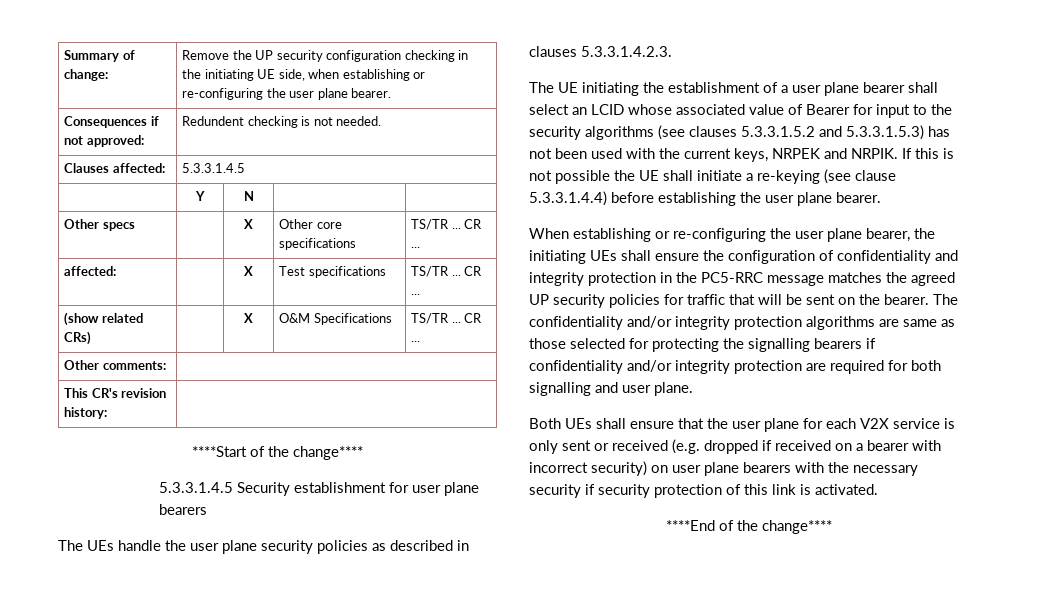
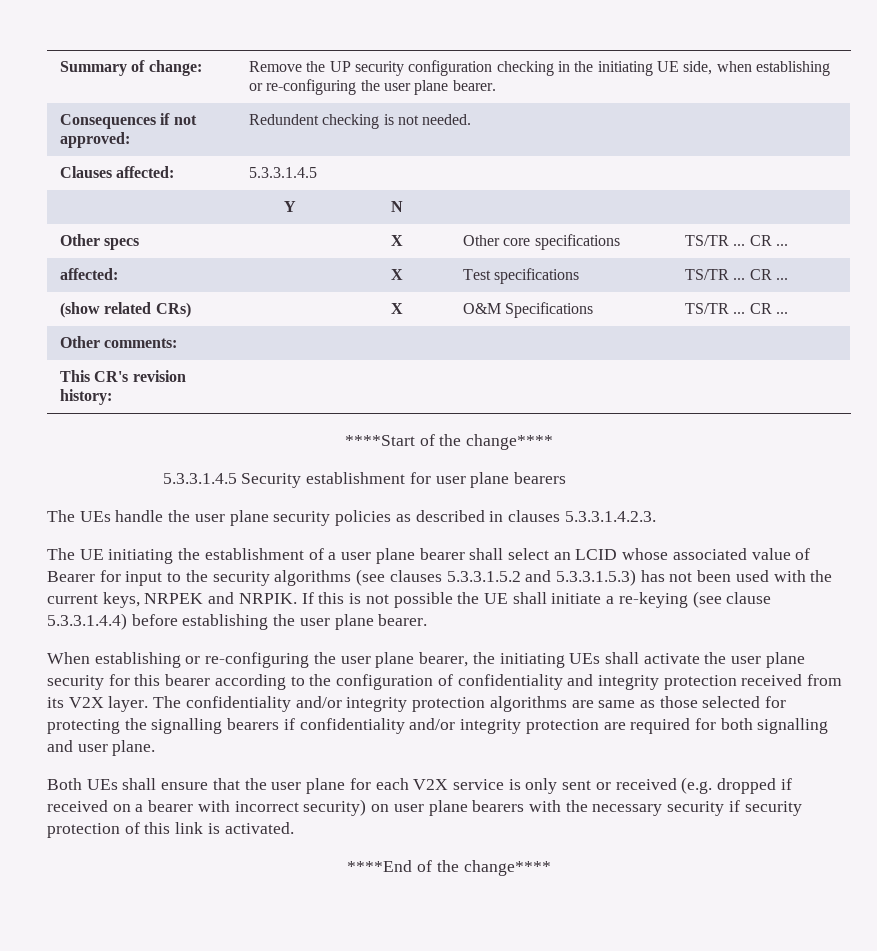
[655,253,699,261] ensure -> [643,652,805,668] [47,674,305,690] activate the user plane security for this bearer according to
[660,272,955,286] [529,294,929,308] in the PC5-RRC message matches the agreed UP security policies for traffic that will be sent on the bearer. -> [741,674,843,686] [47,696,149,712] received from its V2X layer.

